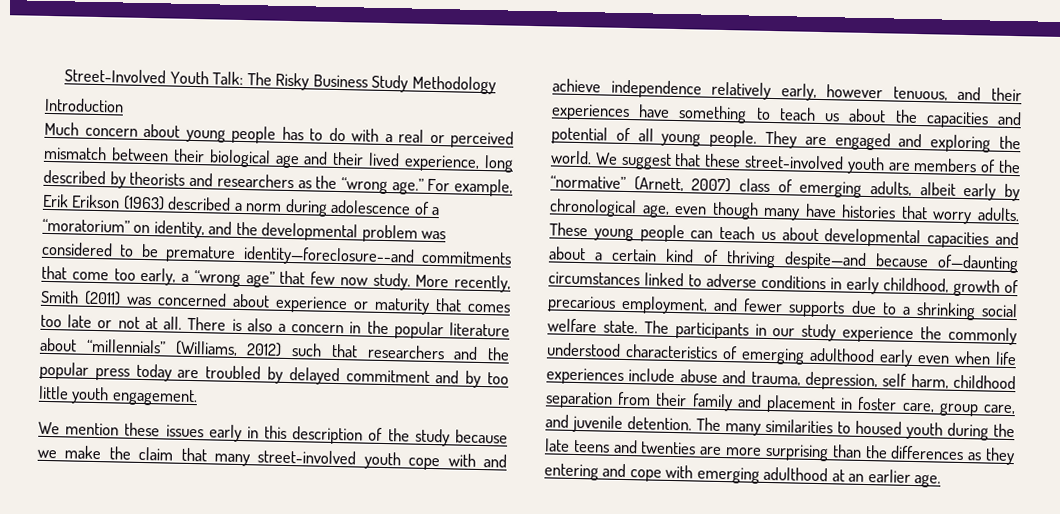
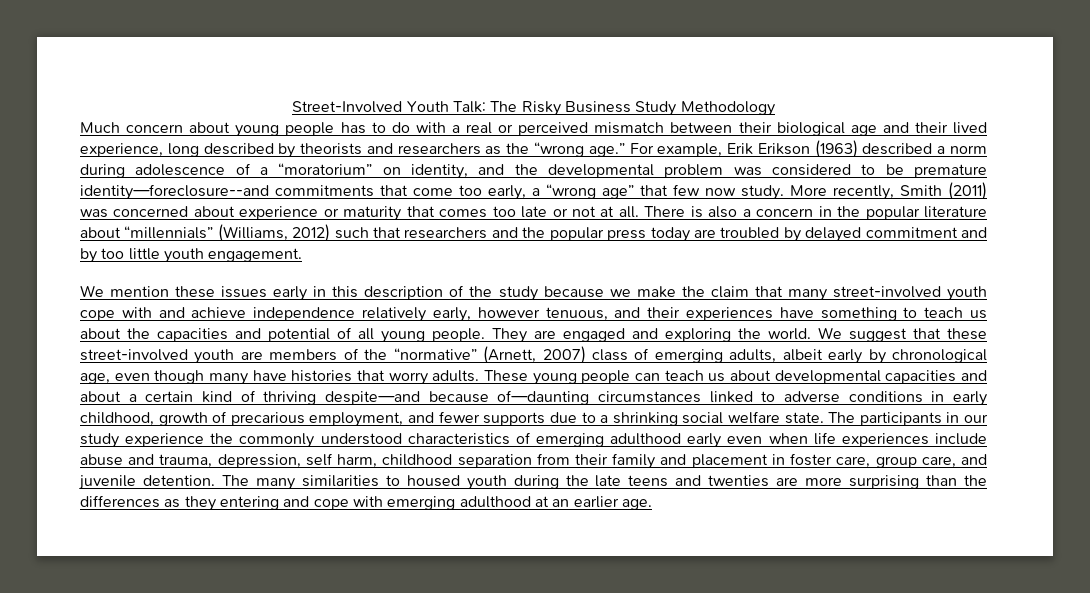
[44,97,124,113] // Introduction -> (775, 108) none

